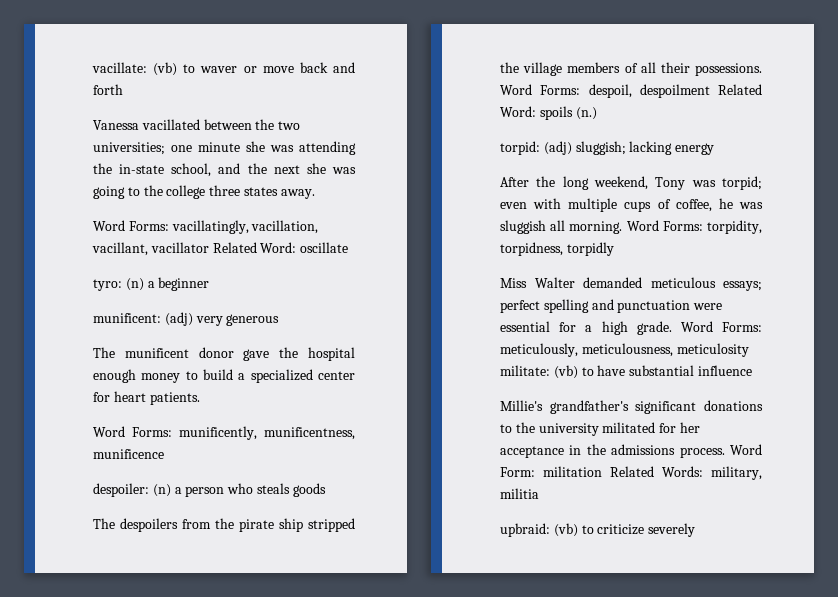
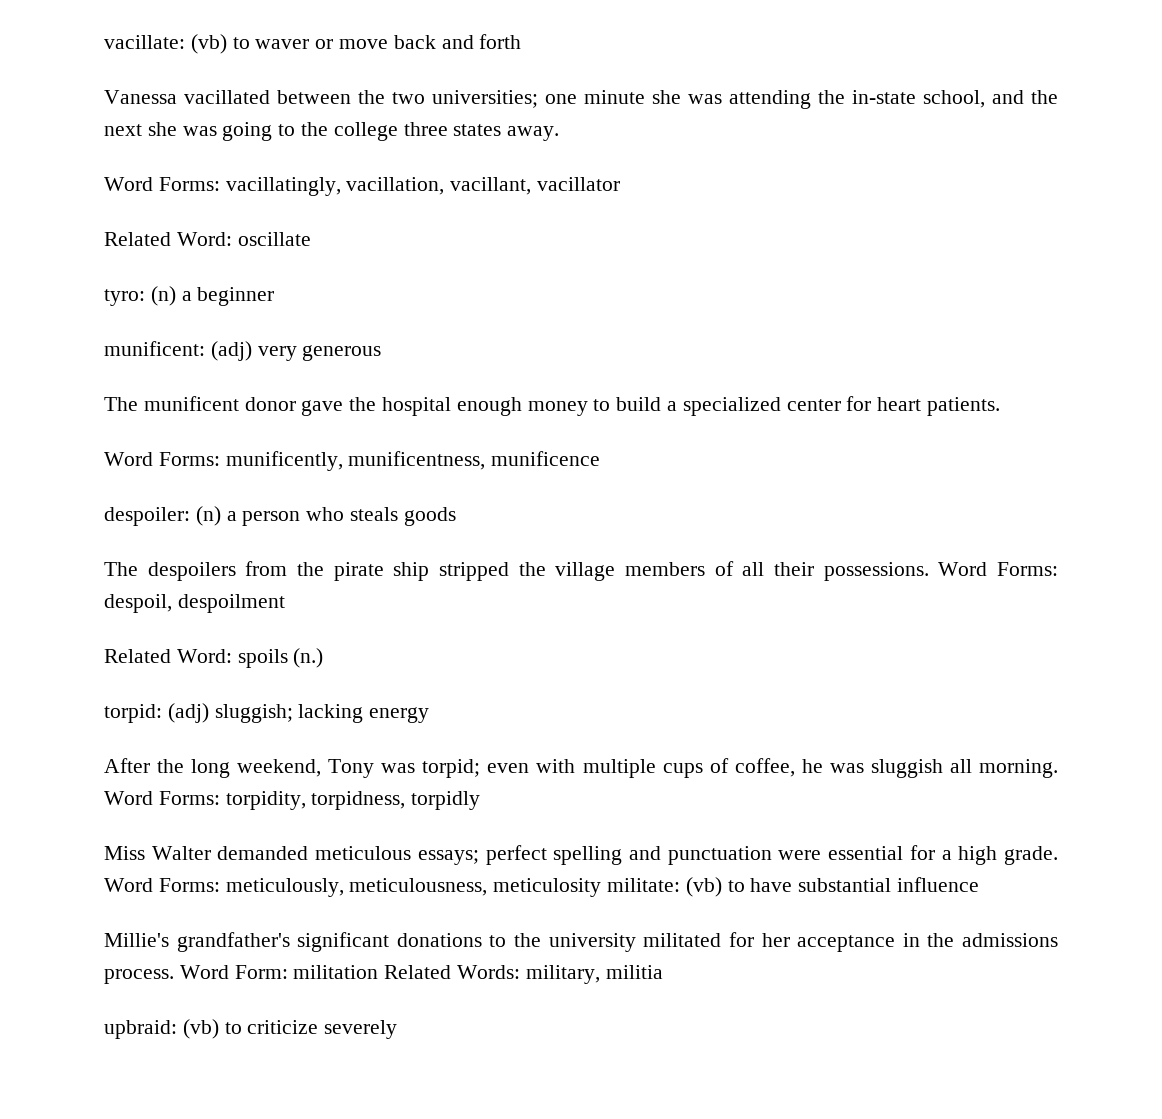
(209, 247) none -> (621, 184) //
(710, 91) none -> (285, 603) //

